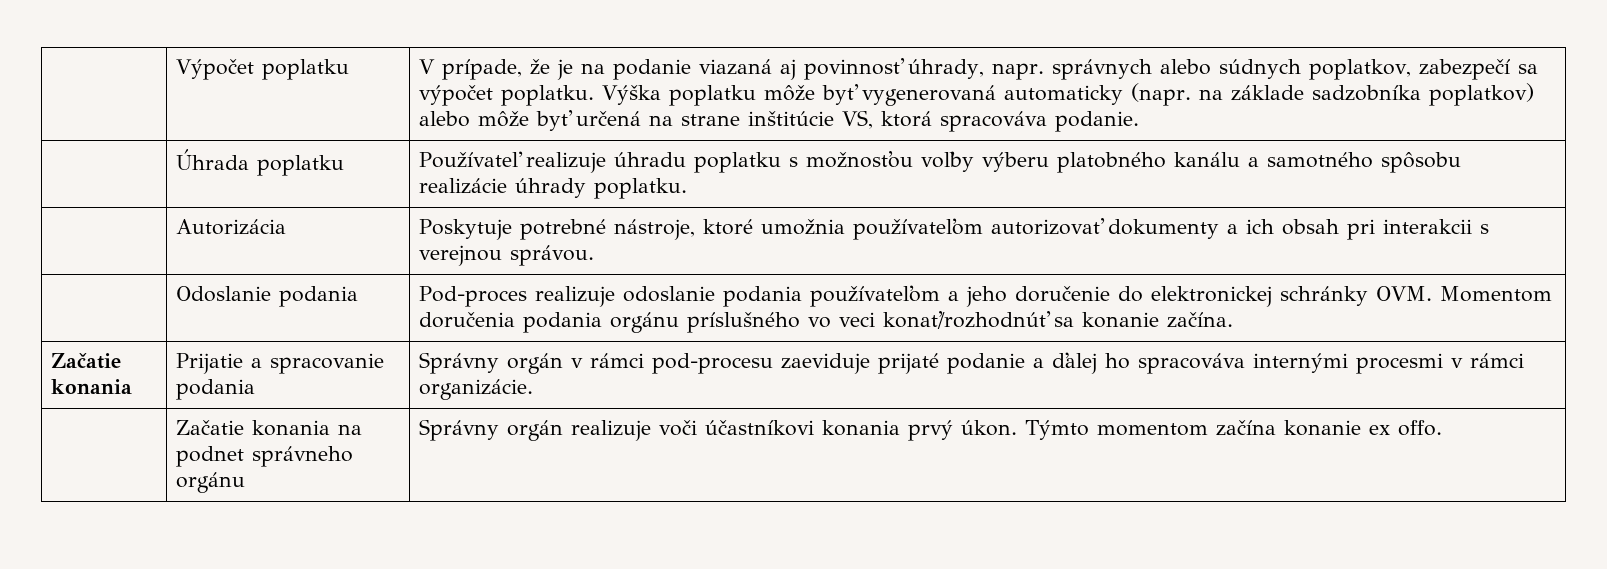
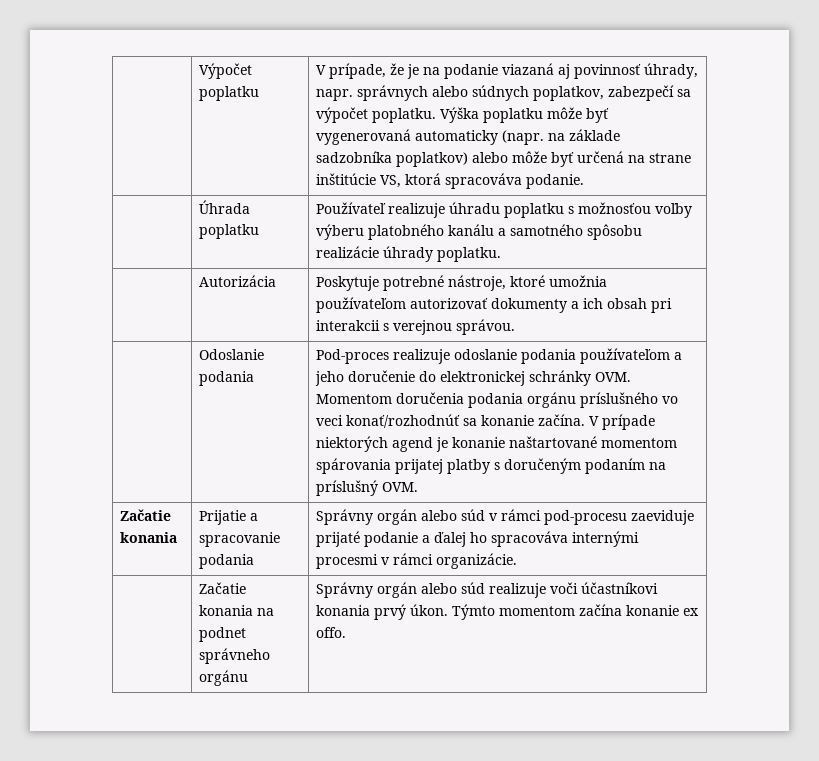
(1233, 320) none -> [589,414,656,430] [316,436,678,452] [316,458,667,474] [316,480,419,496] V prípade niektorých agend je konanie naštartované momentom spárovania prijatej platby s doručeným podaním na príslušný OVM.
(563, 363) none -> [421,509,486,521] alebo súd
(563, 430) none -> [421,582,486,594] alebo súd

